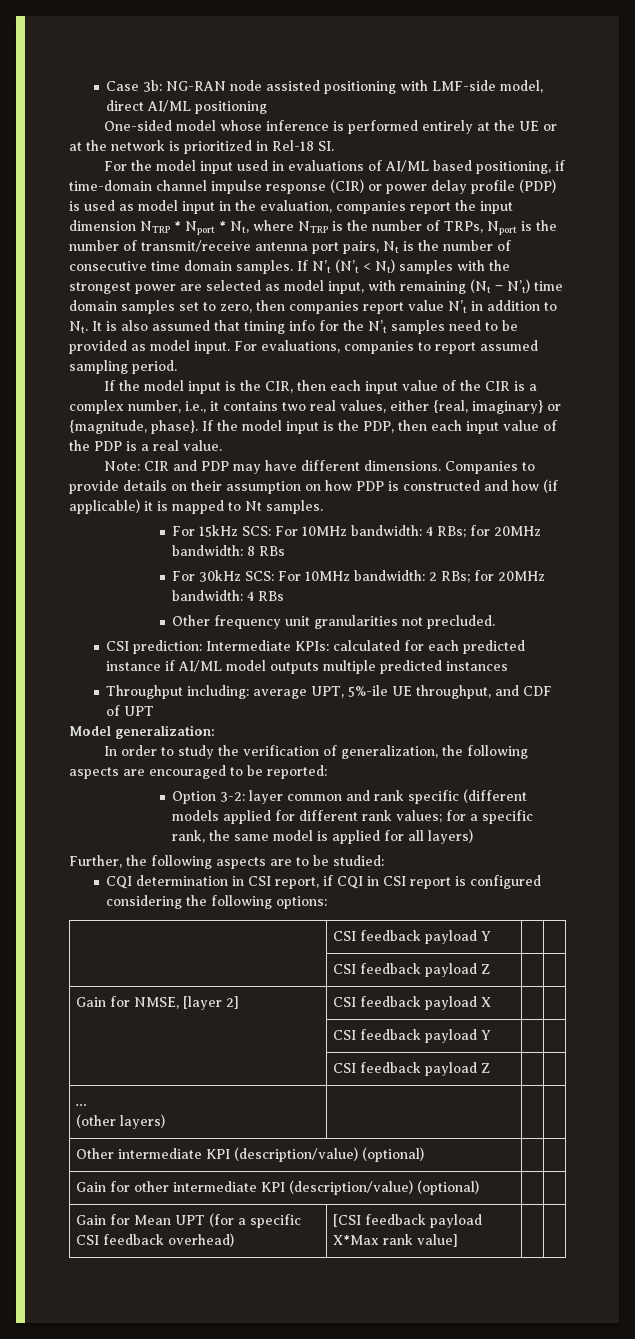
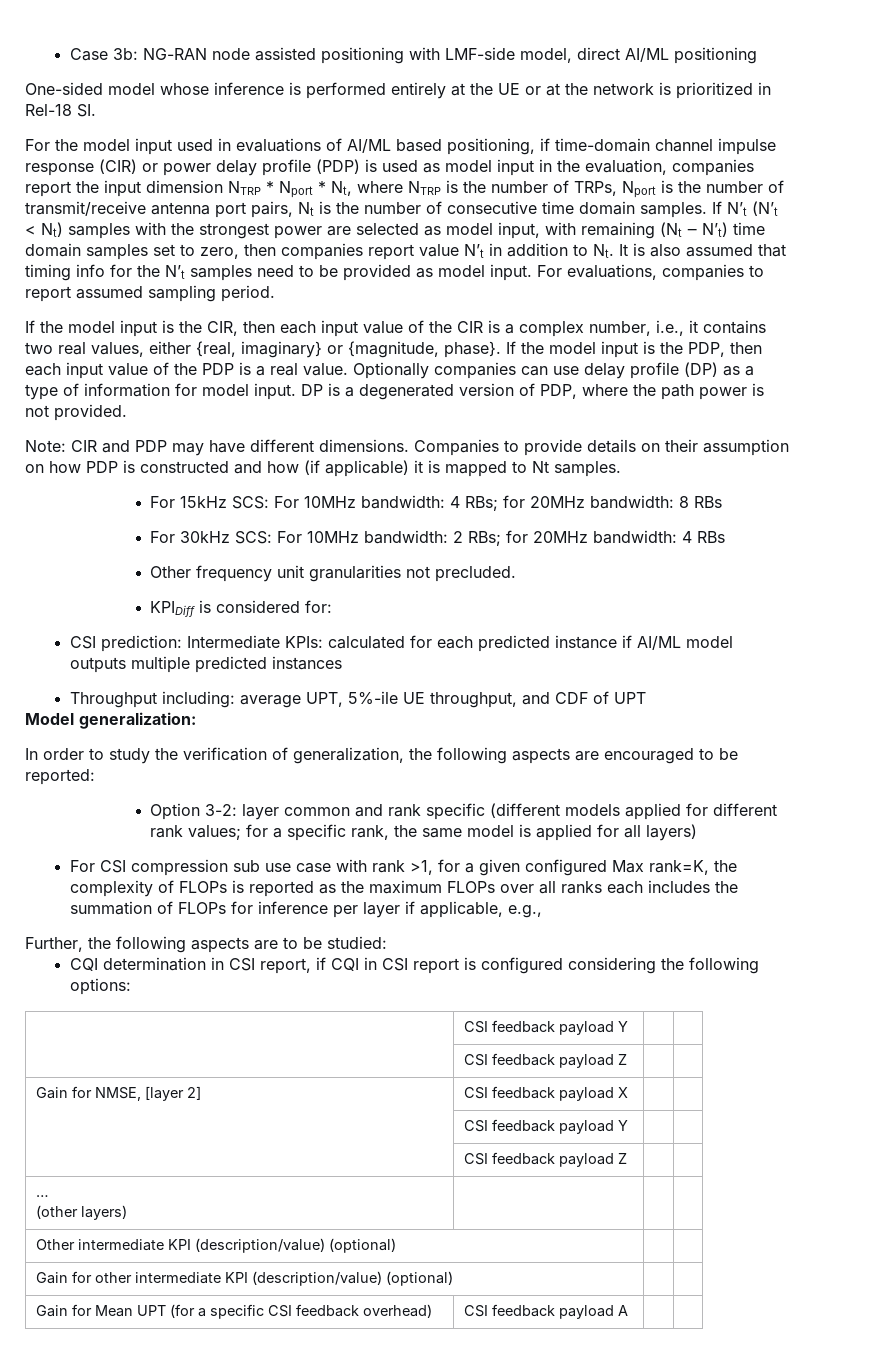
(222, 445) none -> [353,362,754,379] [25,383,764,400] [25,404,127,421] Optionally companies can use delay profile (DP) as a type of information for model input. DP is a degenerated version of PDP, where the path power is not provided.
(496, 622) none -> [150,600,333,617] // KPIDiff is considered for:
(474, 836) none -> [69,859,737,876] [69,880,738,897] [69,901,542,918] // For CSI compression sub use case with rank >1, for a given configured Max rank=K, the complexity of FLOPs is reported as the maximum FLOPs over all ranks each includes the summation of FLOPs for inference per layer if applicable, e.g.,
[333,1214,483,1228] [333,1234,459,1247] [CSI feedback payload X*Max rank value] -> [463,1304,628,1319] CSI feedback payload A

